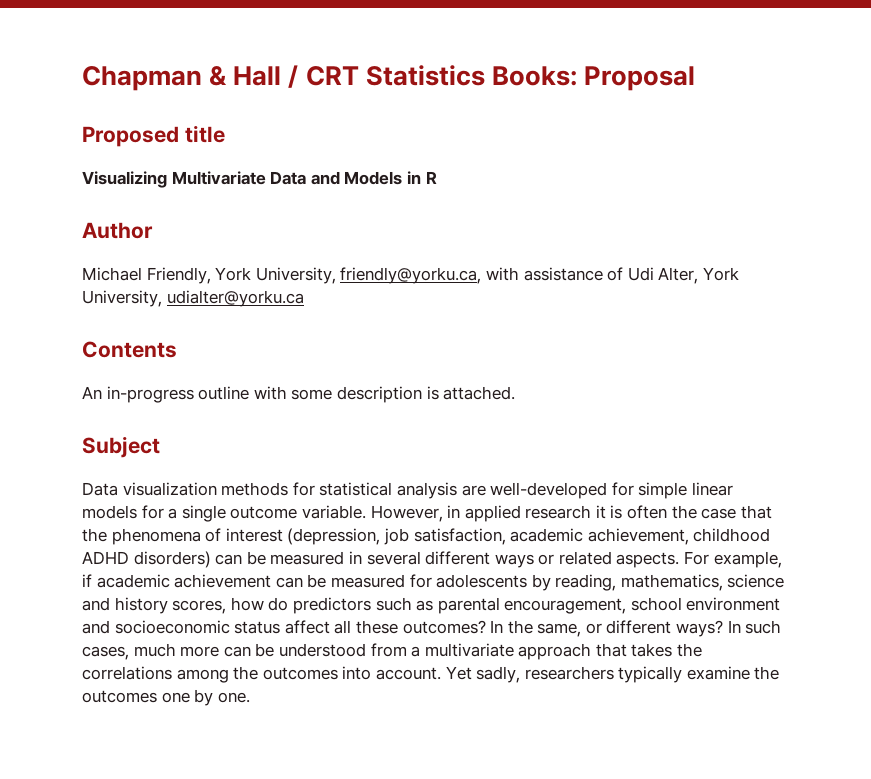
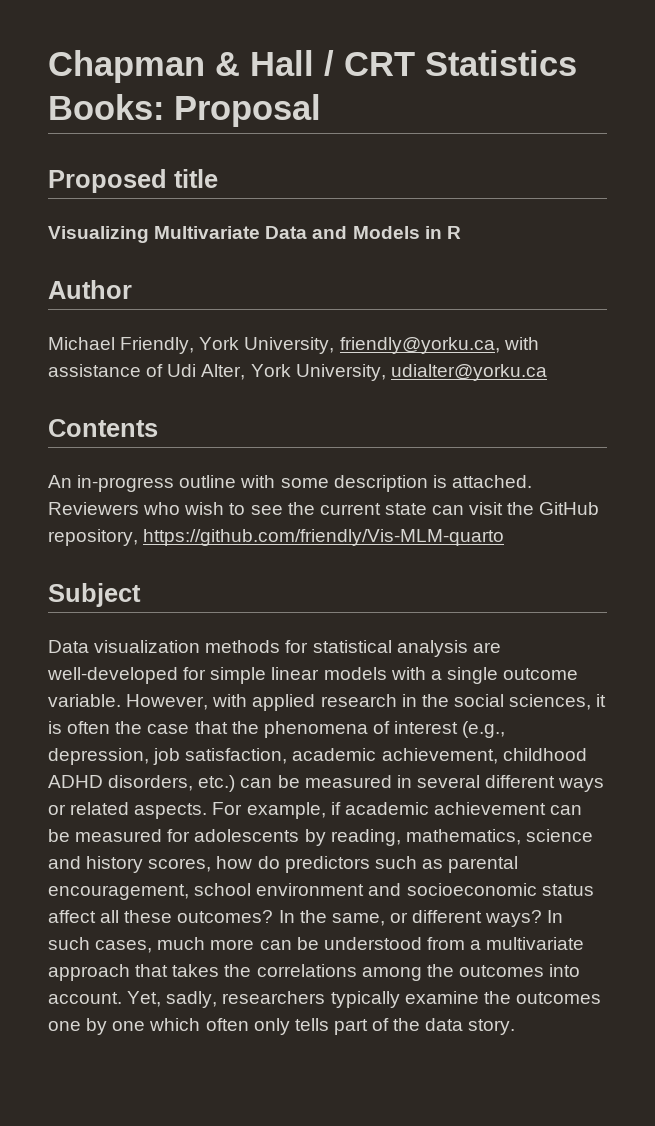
(516, 393) none -> [48,502,600,515] [48,529,505,546] Reviewers who wish to see the current state can visit the GitHub repository, https://github.com/friendly/Vis-MLM-quarto
[141,505,164,519] for -> [390,667,426,680] with
[447,505,461,518] in -> [212,694,248,707] with
(592, 512) none -> [401,694,592,710] in the social sciences,
[287,528,381,545] (depression, -> [462,721,506,738] [48,748,149,765] (e.g., depression,
[133,551,211,568] disorders) -> [108,775,236,792] disorders, etc.)
[445,666,472,680] Yet -> [127,991,162,1007] Yet,
[217,692,250,703] one. -> [112,1018,516,1035] one which often only tells part of the data story.

